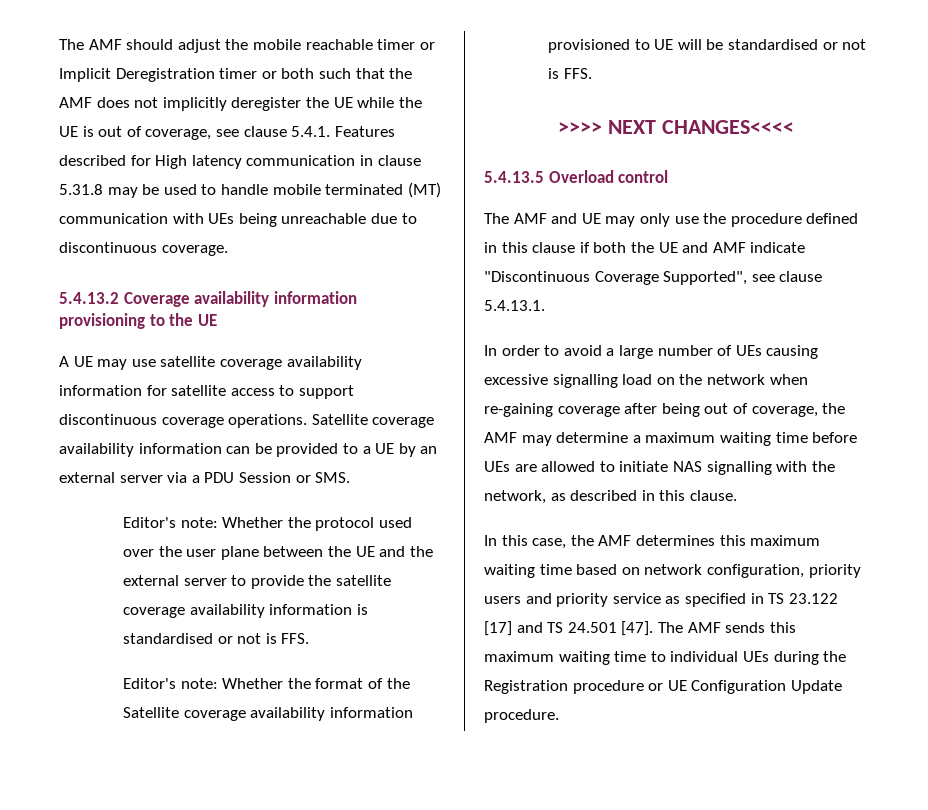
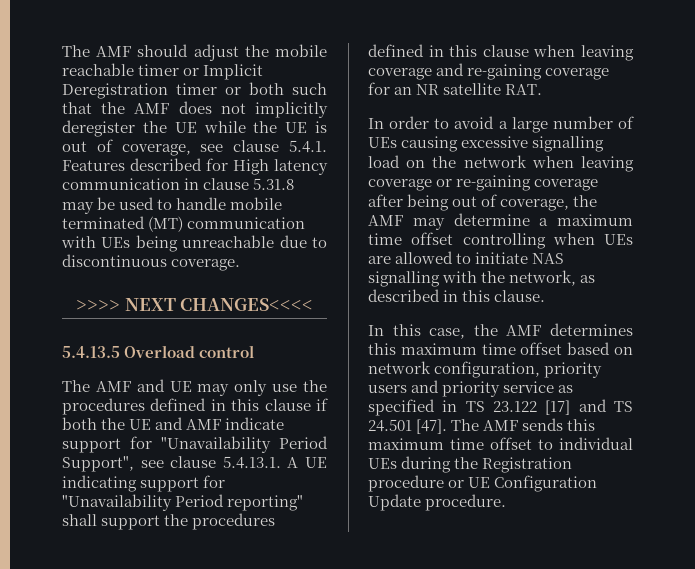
[59,291,357,307] [59,313,217,329] [59,356,362,370] [59,385,354,399] [59,414,435,428] [59,443,438,457] [59,472,351,483] [123,517,413,531] [123,546,433,560] [123,575,392,589] [123,604,368,618] [123,633,310,644] [123,678,410,689] [123,707,413,721] [548,39,867,53] [548,68,592,79] // 5.4.13.2 Coverage availability information provisioning to the UE // A UE may use satellite coverage availability information for satellite access to support discontinuous coverage operations. Satellite coverage availability information can be provided to a UE by an external server via a PDU Session or SMS. // Editor's note: Whether the protocol used over the user plane between the UE and the external server to provide the satellite coverage availability information is standardised or not is FFS. // Editor's note: Whether the format of the Satellite coverage availability information provisioned to UE will be standardised or not is FFS. -> (241, 265) none
[730,213,802,227] procedure -> [62,398,145,415] procedures
[484,271,823,285] [484,300,545,311] "Discontinuous Coverage Supported", see clause 5.4.13.1. -> [62,436,328,453] [62,456,327,472] [62,475,226,492] [62,494,304,511] [62,513,276,530] [368,44,634,61] [368,63,610,80] [368,82,543,95] support for "Unavailability Period Support", see clause 5.4.13.1. A UE indicating support for "Unavailability Period reporting" shall support the procedures defined in this clause when leaving coverage and re-gaining coverage for an NR satellite RAT.
(808, 379) none -> [581,156,634,172] [368,179,453,191] leaving coverage or
[719,432,858,446] waiting time before -> [368,232,595,249] time offset controlling when
[484,564,572,578] waiting time -> [481,342,563,355] time offset
[558,651,647,665] waiting time -> [450,437,532,450] time offset

